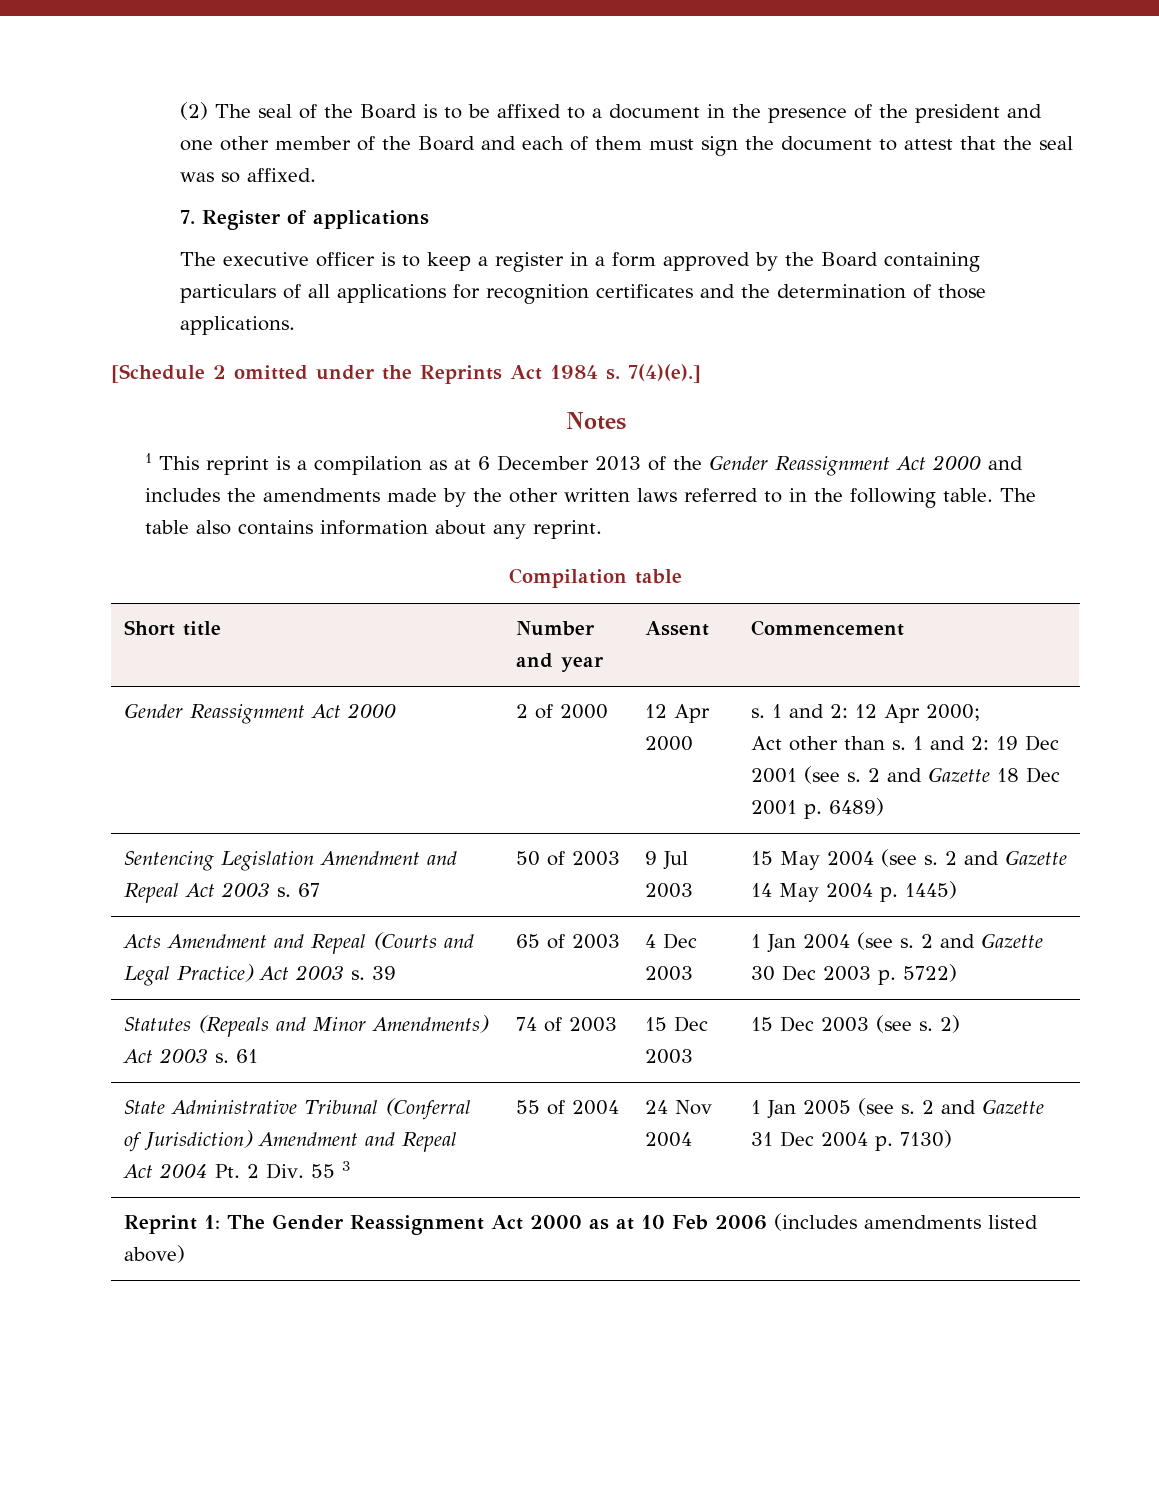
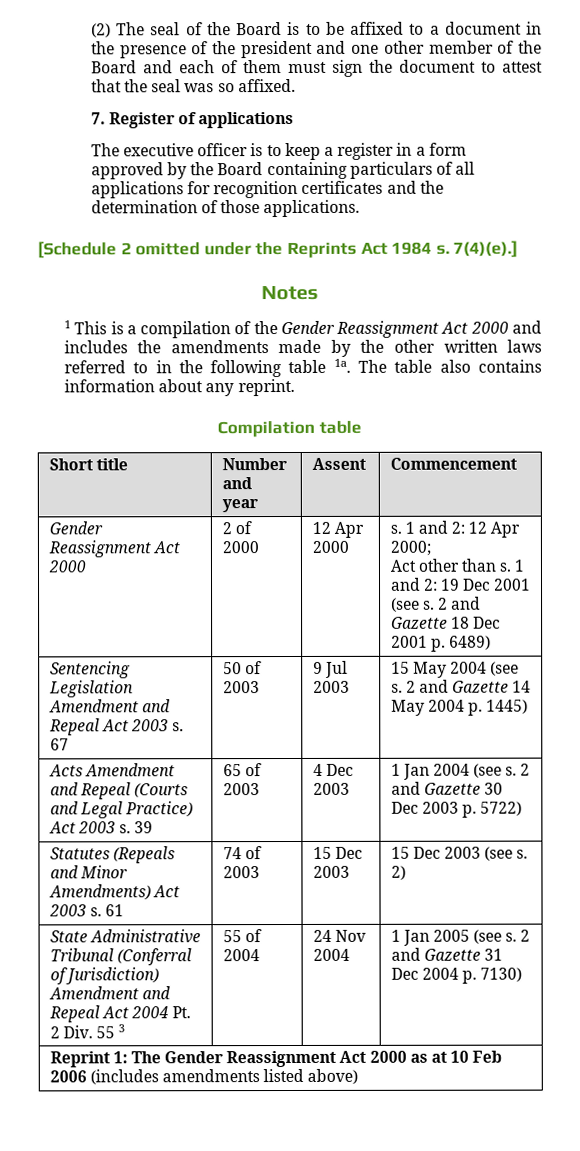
[206,456,270,475] reprint -> (108, 328) none
[429,455,642,471] as at 6 December 2013 -> (232, 330) none
[943,488,994,502] table. -> [288,358,351,374] table 1a.

